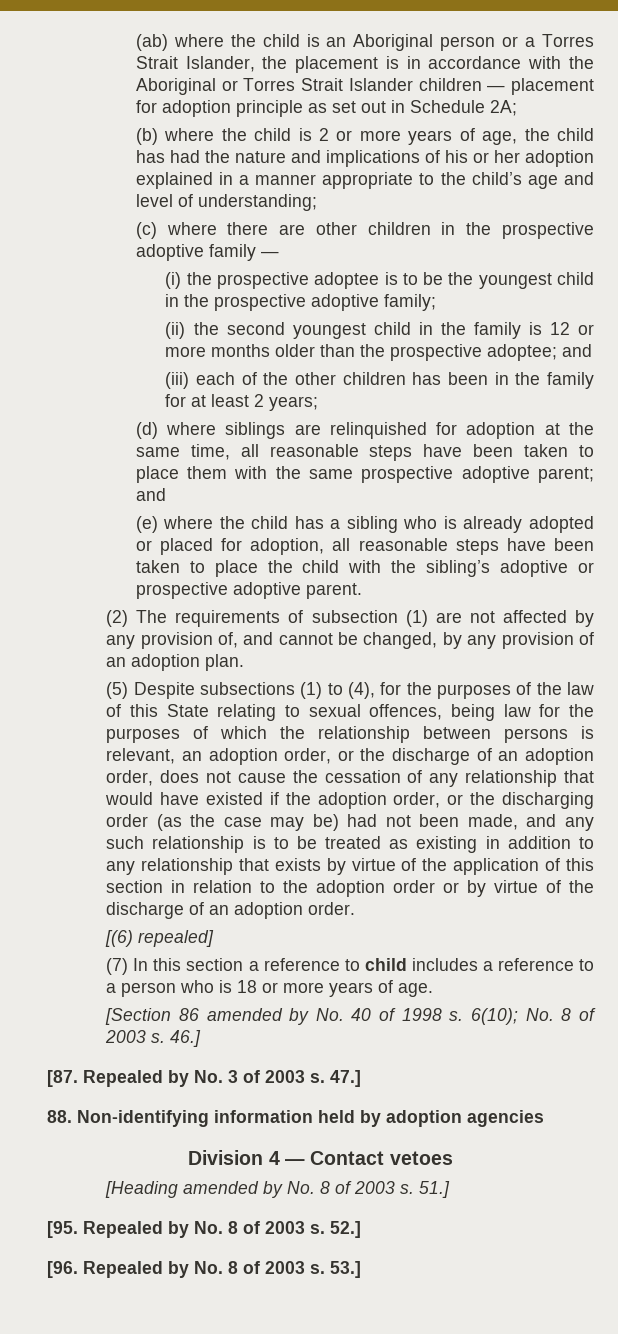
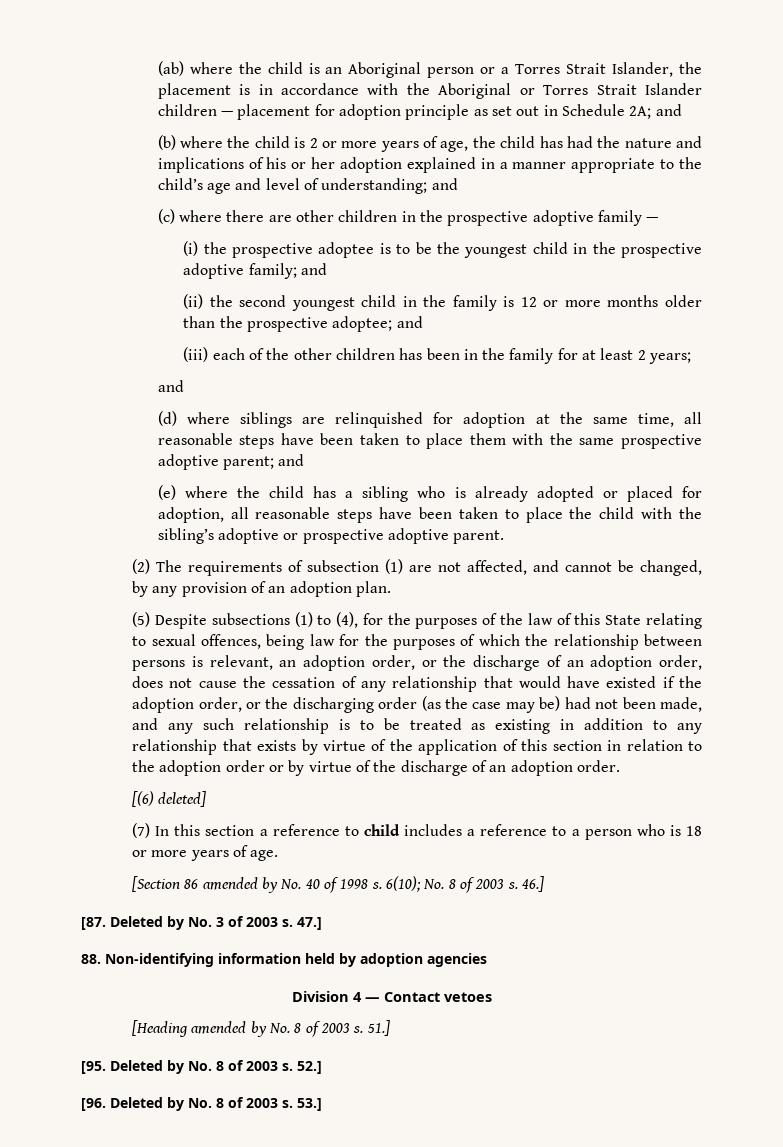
(517, 108) none -> [655,104,682,116] and
(317, 202) none -> [431,178,458,190] and
(437, 302) none -> [300,263,327,275] and
(319, 403) none -> [157,380,184,392] // and
[502,610,594,627] [106,632,238,649] affected by any provision of, -> [467,560,528,575] affected,
[138,930,215,947] repealed] -> [158,791,207,807] deleted]
[83,1070,163,1087] Repealed -> [110,916,163,927] Deleted
[83,1221,163,1238] Repealed -> [110,1060,163,1071] Deleted
[83,1261,163,1278] Repealed -> [110,1097,163,1108] Deleted

